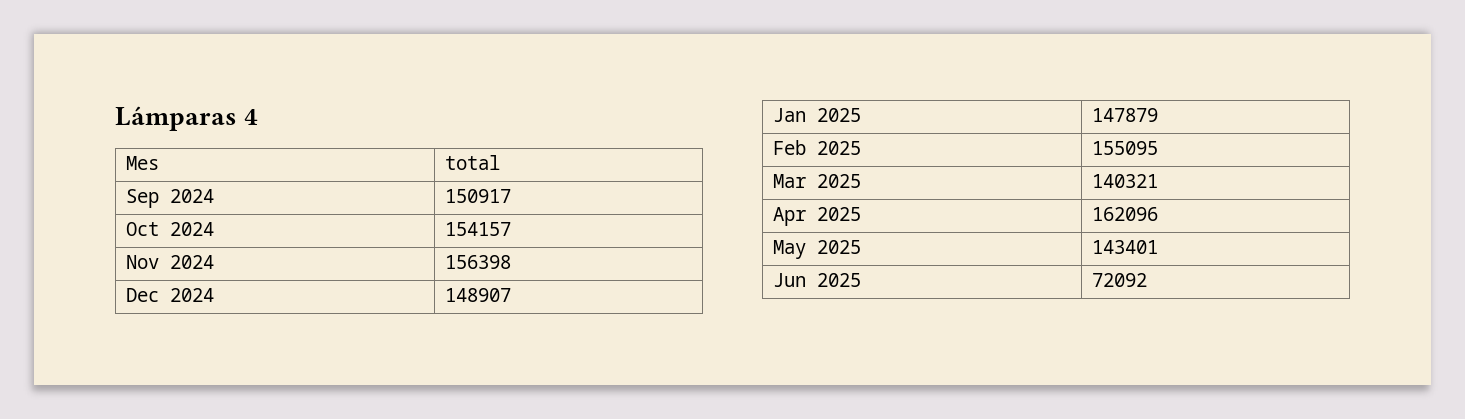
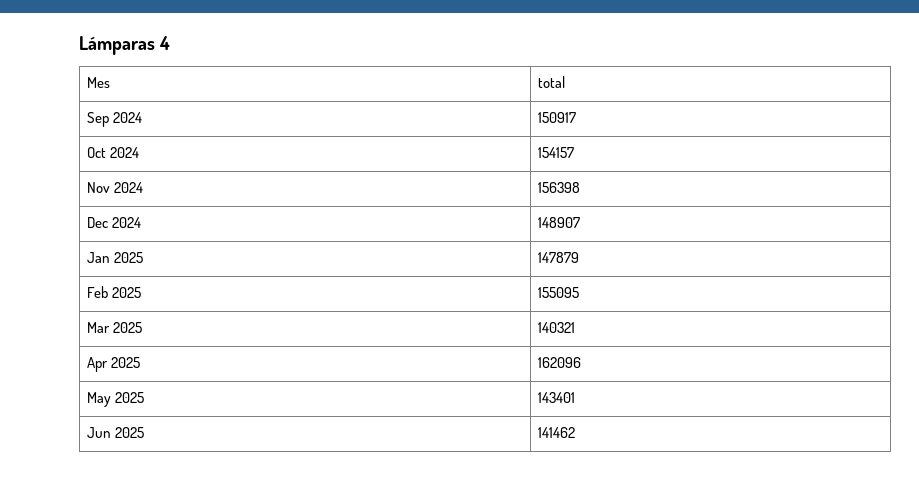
[1092,273,1148,287] 72092 -> [538,427,576,438] 141462

